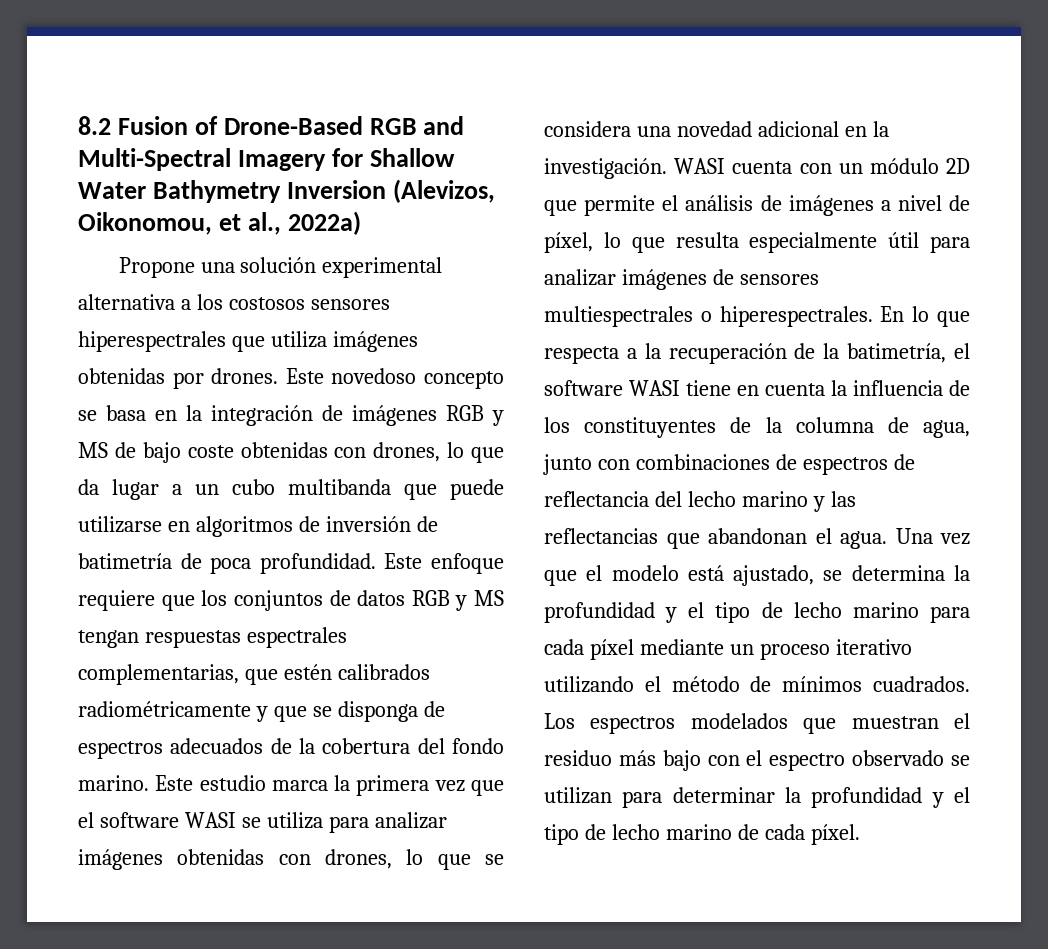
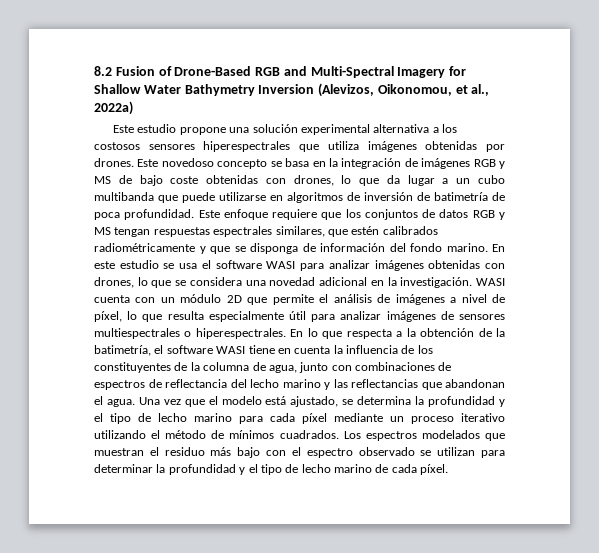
[118,257,195,278] Propone -> [113,124,226,135] Este estudio propone
[78,664,239,685] complementarias, -> [275,226,325,237] similares,
[78,738,504,759] [78,775,504,796] [78,812,323,829] espectros adecuados de la cobertura del fondo marino. Este estudio marca la primera vez que el software WASI se utiliza -> [320,243,505,252] [94,260,296,269] información del fondo marino. En este estudio se usa el software WASI
[668,343,787,364] recuperación -> [420,328,475,337] obtención

